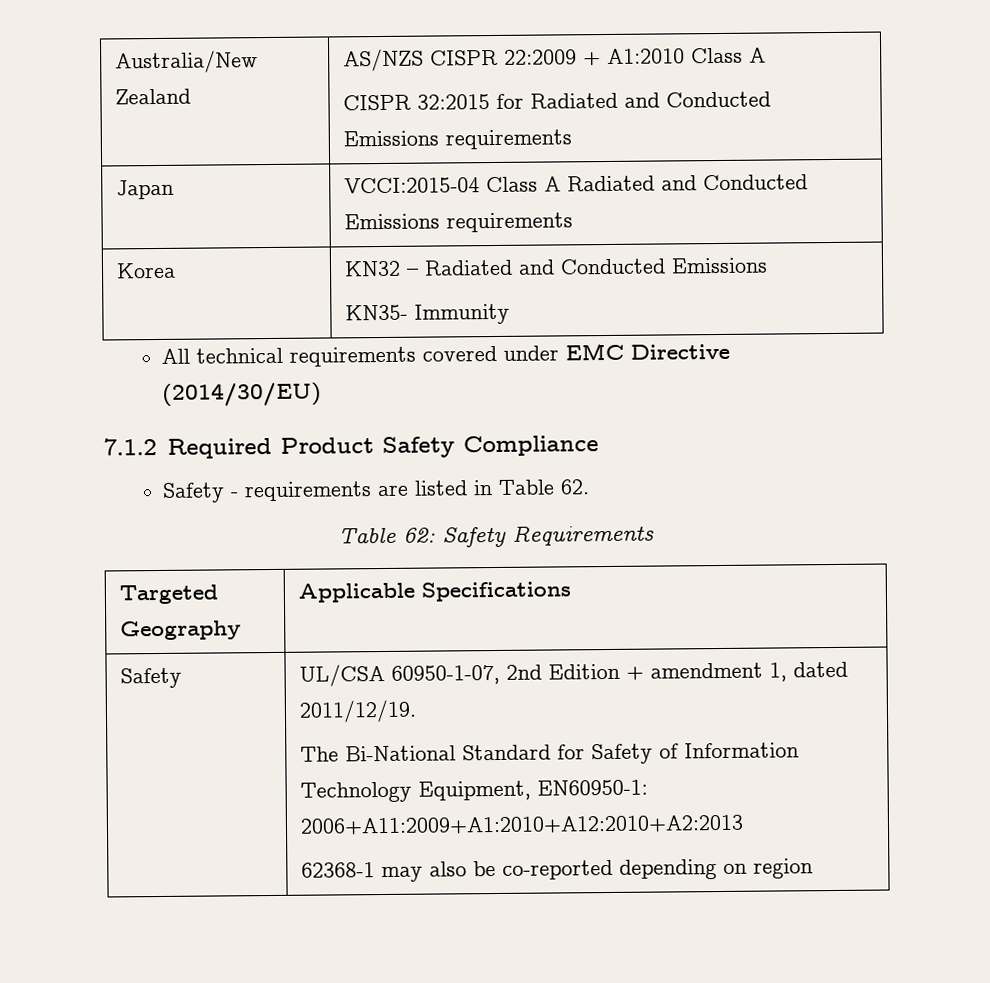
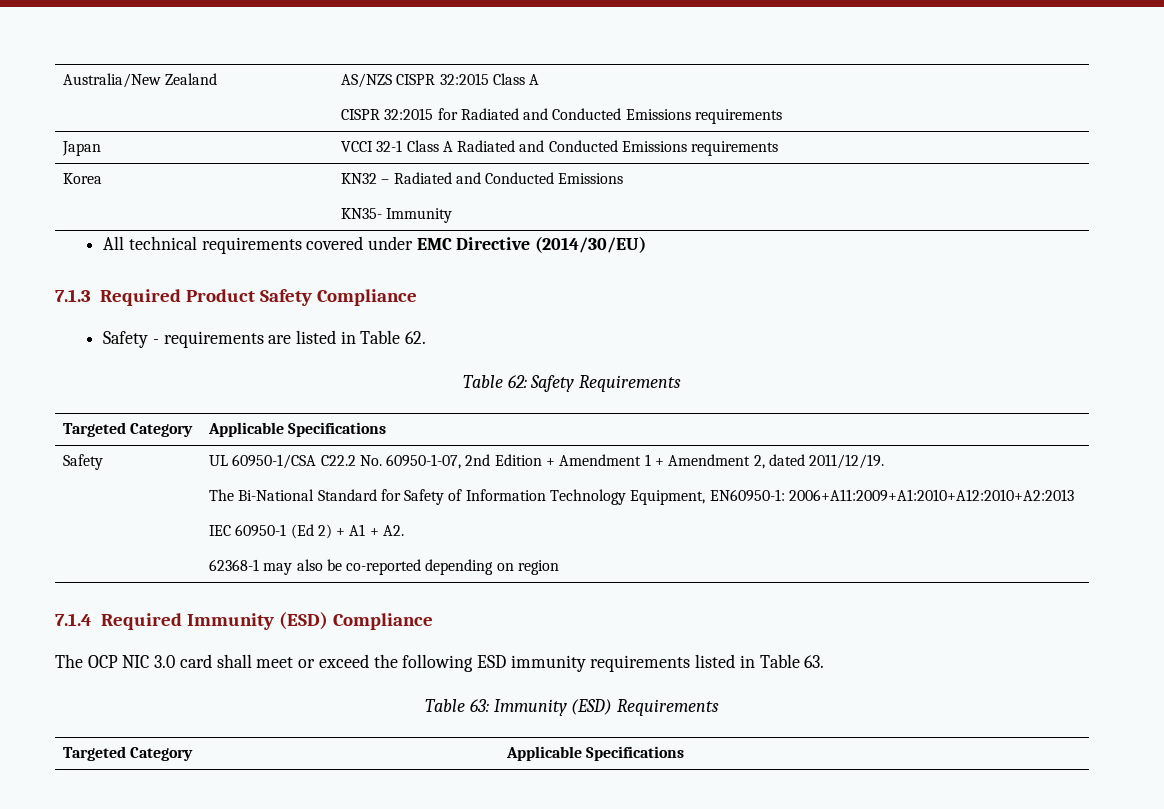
[504,48,686,66] 22:2009 + A1:2010 -> [439,73,489,85] 32:2015
[344,177,481,194] VCCI:2015-04 -> [340,140,403,152] VCCI 32-1
[103,438,157,456] 7.1.2 -> [55,289,91,302] 7.1.3
[120,620,242,641] Geography -> [130,423,194,437] Category
[299,662,788,687] UL/CSA 60950-1-07, 2nd Edition + amendment 1, -> [208,454,765,469] UL 60950-1/CSA C22.2 No. 60950-1-07, 2nd Edition + Amendment 1 + Amendment 2,
(745, 824) none -> [208,524,405,539] // IEC 60950-1 (Ed 2) + A1 + A2.
(814, 868) none -> [55,612,434,630] [55,654,825,672] [425,699,719,716] [62,746,194,761] [505,746,685,761] // 7.1.4 Required Immunity (ESD) Compliance // The OCP NIC 3.0 card shall meet or exceed the following ESD immunity requirements listed in Table 63. // Table 63: Immunity (ESD) Requirements // Targeted Category | Applicable Specifications

